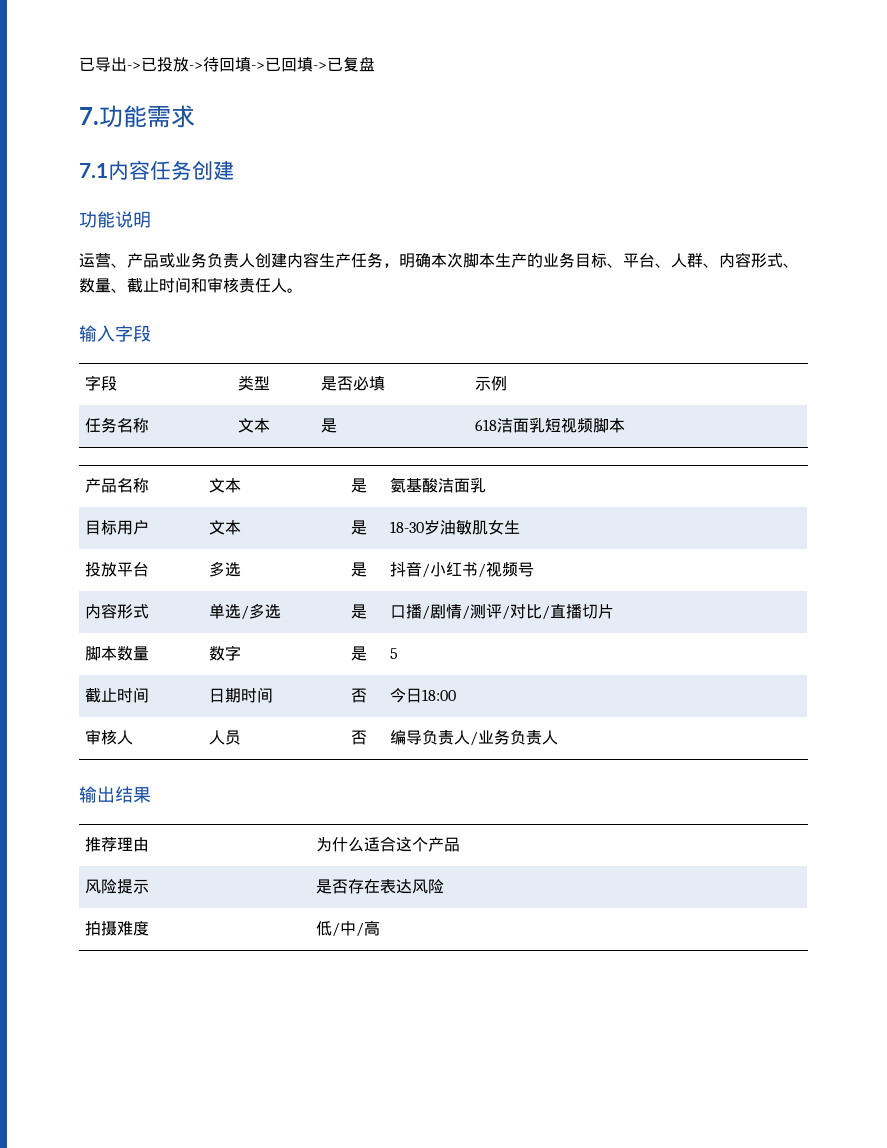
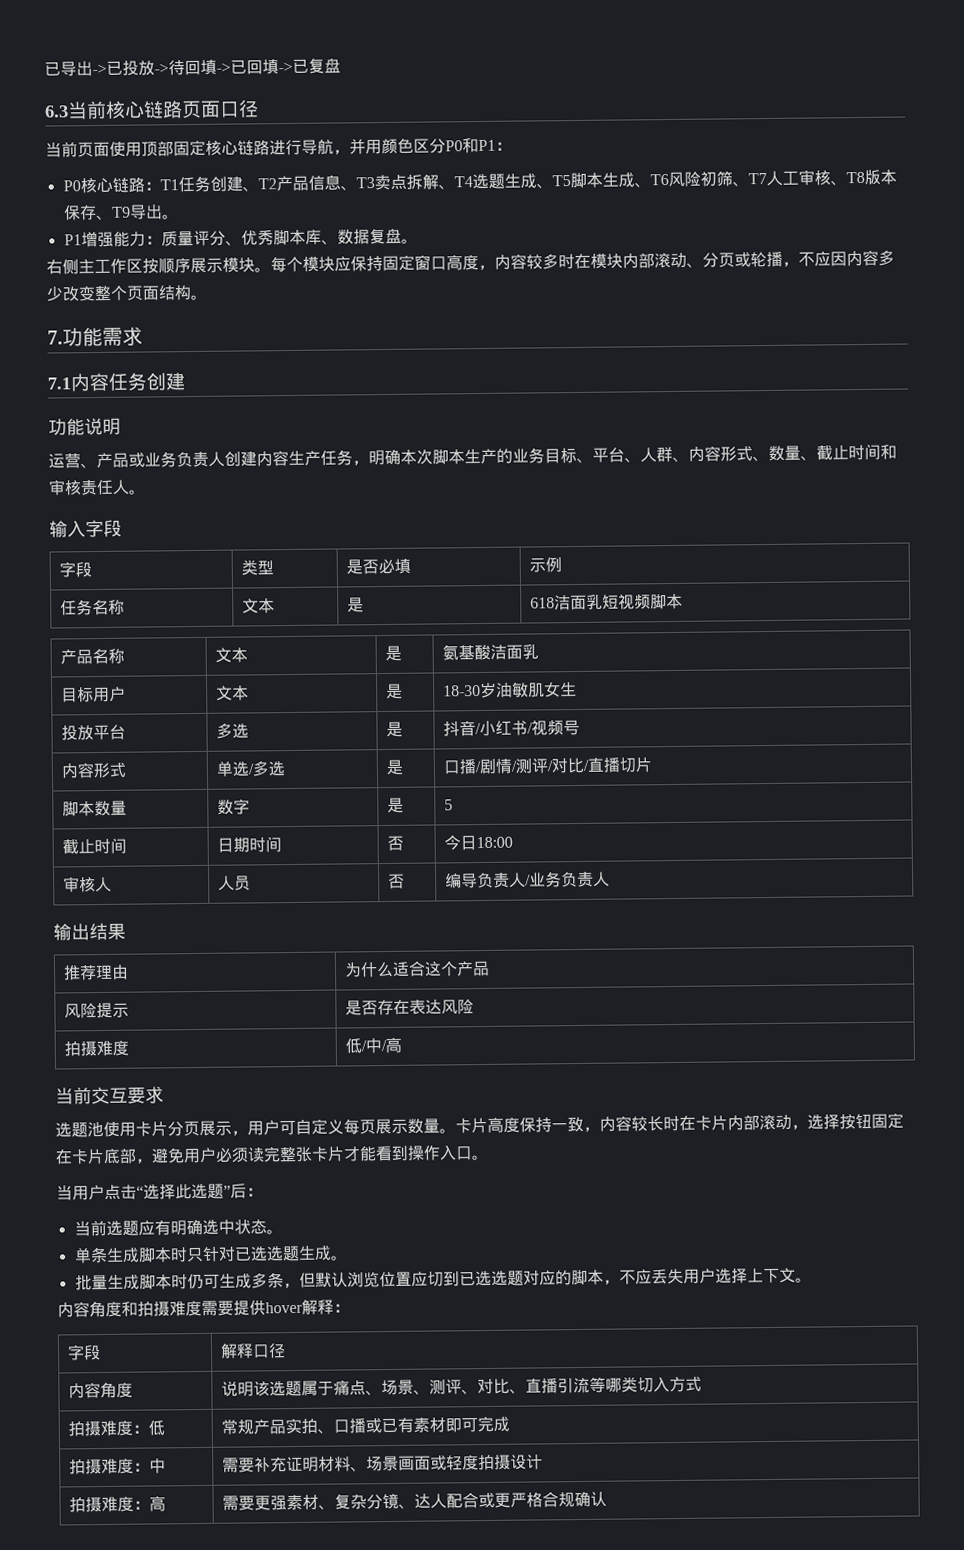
(375, 64) none -> [44,99,259,120] [45,138,512,158] [62,169,897,194] [63,204,179,221] [63,228,418,248] [46,249,895,275] [46,285,208,302] // 6.3当前核心链路页面口径 // 当前页面使用顶部固定核心链路进行导航，并用颜色区分P0和P1： // P0核心链路：T1任务创建、T2产品信息、T3卖点拆解、T4选题生成、T5脚本生成、T6风险初筛、T7人工审核、T8版本保存、T9导出。 // P1增强能力：质量评分、优秀脚本库、数据复盘。 // 右侧主工作区按顺序展示模块。每个模块应保持固定窗口高度，内容较多时在模块内部滚动、分页或轮播，不应因内容多少改变整个页面结构。
(381, 928) none -> [55,1086,164,1105] [55,1112,904,1138] [55,1145,489,1165] [56,1183,263,1201] [73,1219,283,1237] [73,1245,348,1264] [74,1267,812,1291] [57,1299,350,1318] [67,1344,102,1361] [220,1343,287,1359] [68,1381,134,1399] [221,1376,703,1397] [68,1420,166,1437] [221,1415,511,1435] [69,1458,167,1475] [222,1454,544,1473] [69,1495,167,1513] [222,1491,608,1511] // 当前交互要求 // 选题池使用卡片分页展示，用户可自定义每页展示数量。卡片高度保持一致，内容较长时在卡片内部滚动，选择按钮固定在卡片底部，避免用户必须读完整张卡片才能看到操作入口。 // 当用户点击“选择此选题”后： // 当前选题应有明确选中状态。 // 单条生成脚本时只针对已选选题生成。 // 批量生成脚本时仍可生成多条，但默认浏览位置应切到已选选题对应的脚本，不应丢失用户选择上下文。 // 内容角度和拍摄难度需要提供hover解释： // 字段 | 解释口径 // 内容角度 | 说明该选题属于痛点、场景、测评、对比、直播引流等哪类切入方式 // 拍摄难度：低 | 常规产品实拍、口播或已有素材即可完成 // 拍摄难度：中 | 需要补充证明材料、场景画面或轻度拍摄设计 // 拍摄难度：高 | 需要更强素材、复杂分镜、达人配合或更严格合规确认

